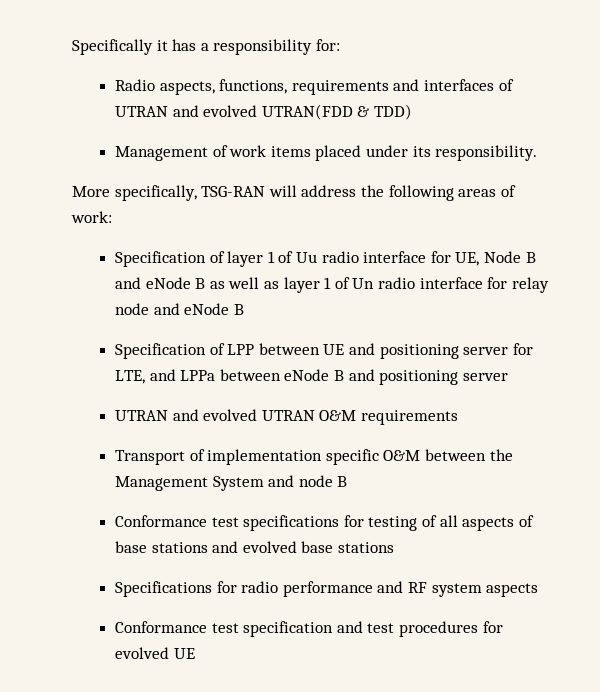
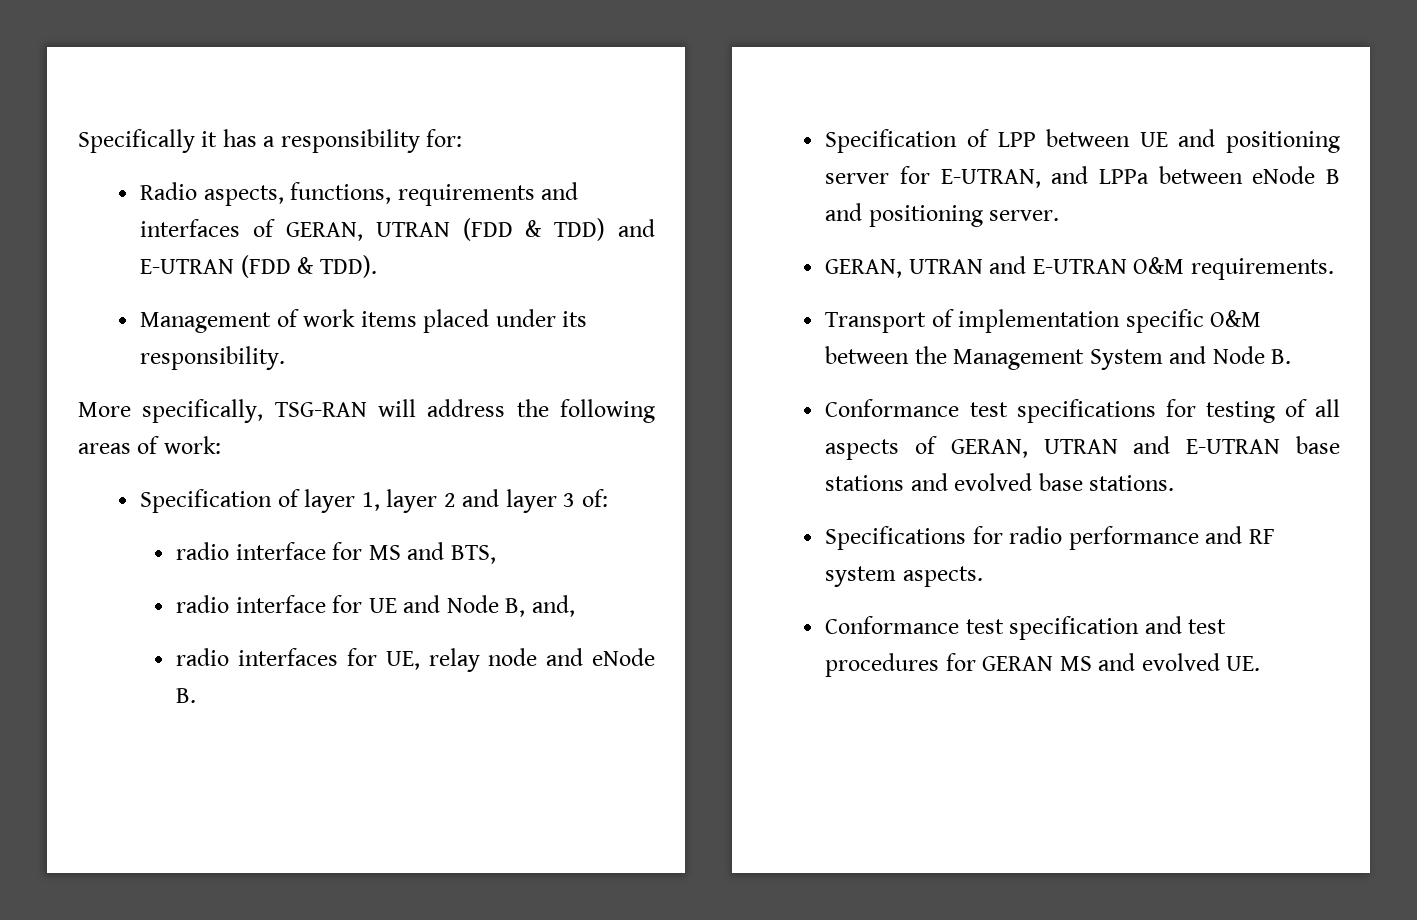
[115,104,413,120] UTRAN and evolved UTRAN(FDD & TDD) -> [286,218,655,241] [140,255,377,278] GERAN, UTRAN (FDD & TDD) and E-UTRAN (FDD & TDD).
[267,251,536,266] [115,277,508,293] 1 of Uu radio interface for UE, Node B and eNode B as well as layer 1 of Un radio interface for -> [361,489,608,513] [176,542,496,564] [176,595,575,617] [176,648,420,670] 1, layer 2 and layer 3 of: // radio interface for MS and BTS, // radio interface for UE and Node B, and, // radio interfaces for UE,
[233,304,244,315] B -> [176,688,197,703] B.
[115,370,146,384] LTE, -> [940,169,1041,188] E-UTRAN,
[462,373,508,381] [115,409,459,425] server // UTRAN and evolved UTRAN O&M requirements -> [989,210,1060,221] [825,256,1334,280] server. // GERAN, UTRAN and E-UTRAN O&M requirements.
[298,475,348,487] node B -> [1212,346,1292,364] Node B.
(534, 521) none -> [950,436,1281,458] GERAN, UTRAN and E-UTRAN
[338,542,395,553] stations -> [1089,475,1175,491] stations.
[486,583,539,597] aspects -> [902,566,983,587] aspects.
[115,647,195,659] evolved UE -> [982,653,1261,671] GERAN MS and evolved UE.

